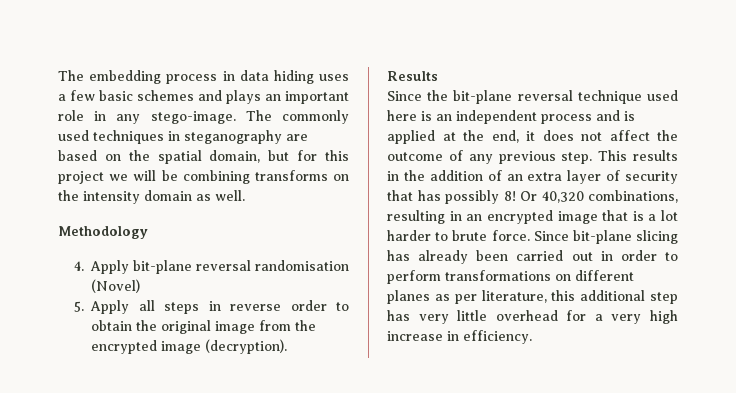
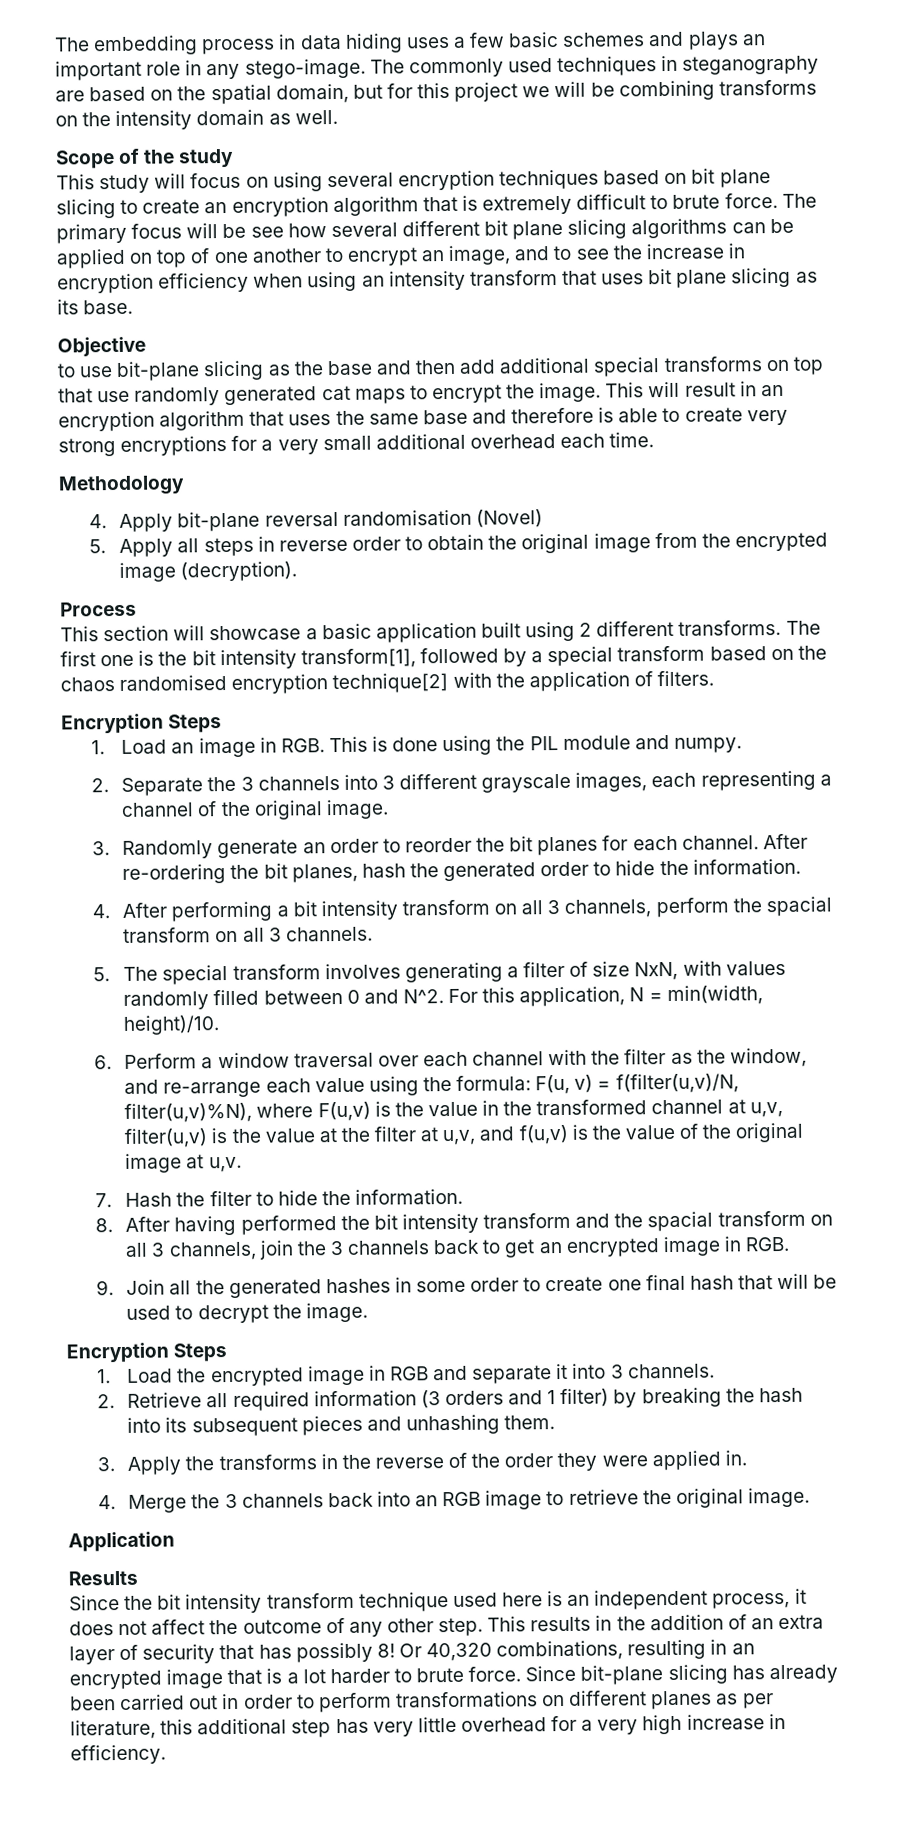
(245, 195) none -> [55,148,235,169] [56,168,771,194] [56,192,817,219] [56,218,794,244] [56,243,745,269] [57,267,818,294] [57,299,134,315] [57,336,146,357] [57,356,824,381] [58,381,784,406] [58,407,788,432] [58,432,655,457] // Scope of the study // This study will focus on using several encryption techniques based on bit plane slicing to create an encryption algorithm that is extremely difficult to brute force. The primary focus will be see how several different bit plane slicing algorithms can be applied on top of one another to encrypt an image, and to see the increase in encryption efficiency when using an intensity transform that uses bit plane slicing as its base. // Objective // to use bit-plane slicing as the base and then add additional special transforms on top that use randomly generated cat maps to encrypt the image. This will result in an encryption algorithm that uses the same base and therefore is able to create very strong encryptions for a very small additional overhead each time.
(287, 346) none -> [60,601,137,617] [60,619,821,643] [60,645,827,670] [60,670,715,694] [61,713,223,734] [91,734,743,758] [91,770,832,796] [121,799,389,820] [92,833,808,859] [122,858,801,884] [92,896,832,922] [123,926,373,943] [93,960,786,985] [123,985,763,1010] [123,1015,221,1035] [94,1047,807,1070] [124,1073,739,1098] [124,1099,783,1123] [124,1122,805,1148] [125,1153,242,1173] [95,1188,464,1208] [95,1210,833,1236] [125,1236,790,1261] [96,1273,838,1299] [126,1302,368,1324] [66,1342,228,1363] [97,1363,715,1387] [97,1387,803,1411] [127,1414,556,1437] [97,1450,747,1475] [98,1487,811,1513] [68,1531,175,1552] // Process // This section will showcase a basic application built using 2 different transforms. The first one is the bit intensity transform[1], followed by a special transform based on the chaos randomised encryption technique[2] with the application of filters. // Encryption Steps // 1. Load an image in RGB. This is done using the PIL module and numpy. // 2. Separate the 3 channels into 3 different grayscale images, each representing a channel of the original image. // 3. Randomly generate an order to reorder the bit planes for each channel. After re-ordering the bit planes, hash the generated order to hide the information. // 4. After performing a bit intensity transform on all 3 channels, perform the spacial transform on all 3 channels. // 5. The special transform involves generating a filter of size NxN, with values randomly filled between 0 and N^2. For this application, N = min(width, height)/10. // 6. Perform a window traversal over each channel with the filter as the window, and re-arrange each value using the formula: F(u, v) = f(filter(u,v)/N, filter(u,v)%N), where F(u,v) is the value in the transformed channel at u,v, filter(u,v) is the value at the filter at u,v, and f(u,v) is the value of the original image at u,v. // 7. Hash the filter to hide the information. // 8. After having performed the bit intensity transform and the spacial transform on all 3 channels, join the 3 channels back to get an encrypted image in RGB. // 9. Join all the generated hashes in some order to create one final hash that will be used to decrypt the image. // Encryption Steps // 1. Load the encrypted image in RGB and separate it into 3 channels. // 2. Retrieve all required information (3 orders and 1 filter) by breaking the hash into its subsequent pieces and unhashing them. // 3. Apply the transforms in the reverse of the order they were applied in. // 4. Merge the 3 channels back into an RGB image to retrieve the original image. // Application
[453,90,573,104] bit-plane reversal -> [157,1592,355,1614] bit intensity transform
[541,110,635,124] [387,130,519,144] process and is applied at the end, -> [712,1592,791,1609] process,
[498,151,556,164] previous -> [386,1618,434,1633] other

